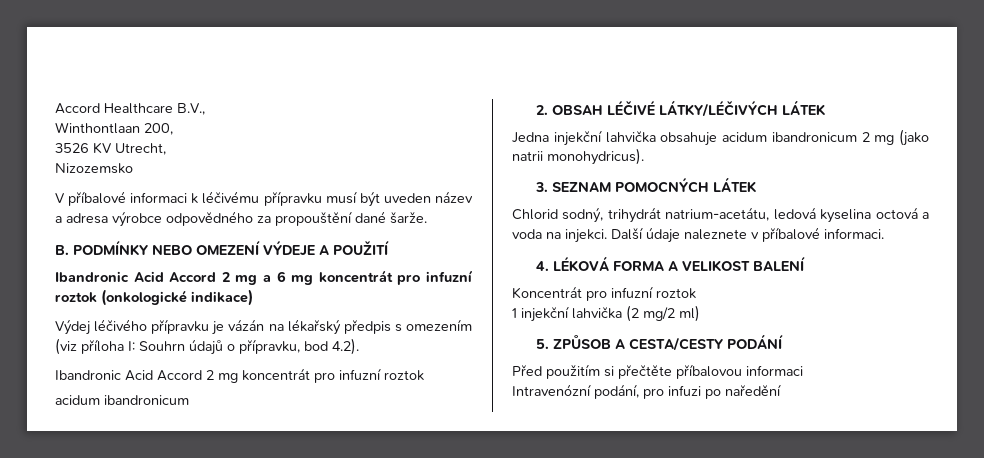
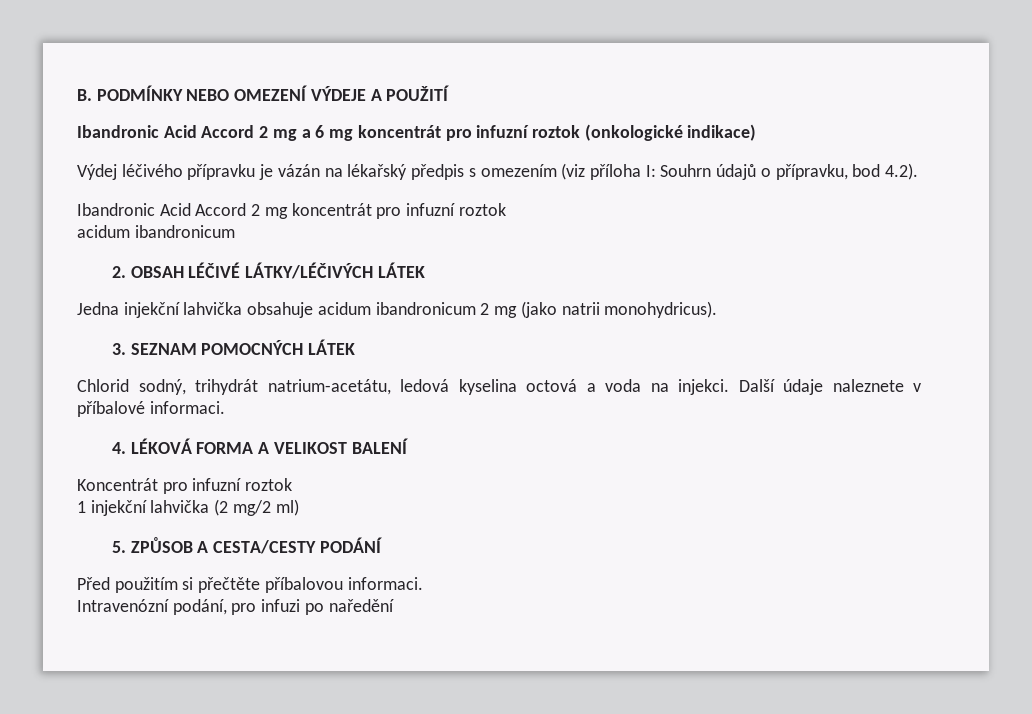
[55,103,205,115] [55,122,173,135] [55,142,166,155] [55,163,133,174] [55,191,473,207] [55,211,427,227] Accord Healthcare B.V., // Winthontlaan 200, // 3526 KV Utrecht, // Nizozemsko // V příbalové informaci k léčivému přípravku musí být uveden název a adresa výrobce odpovědného za propouštění dané šarže. // -> (77, 95) none
[746,365,803,376] informaci -> [347,577,423,590] informaci.

